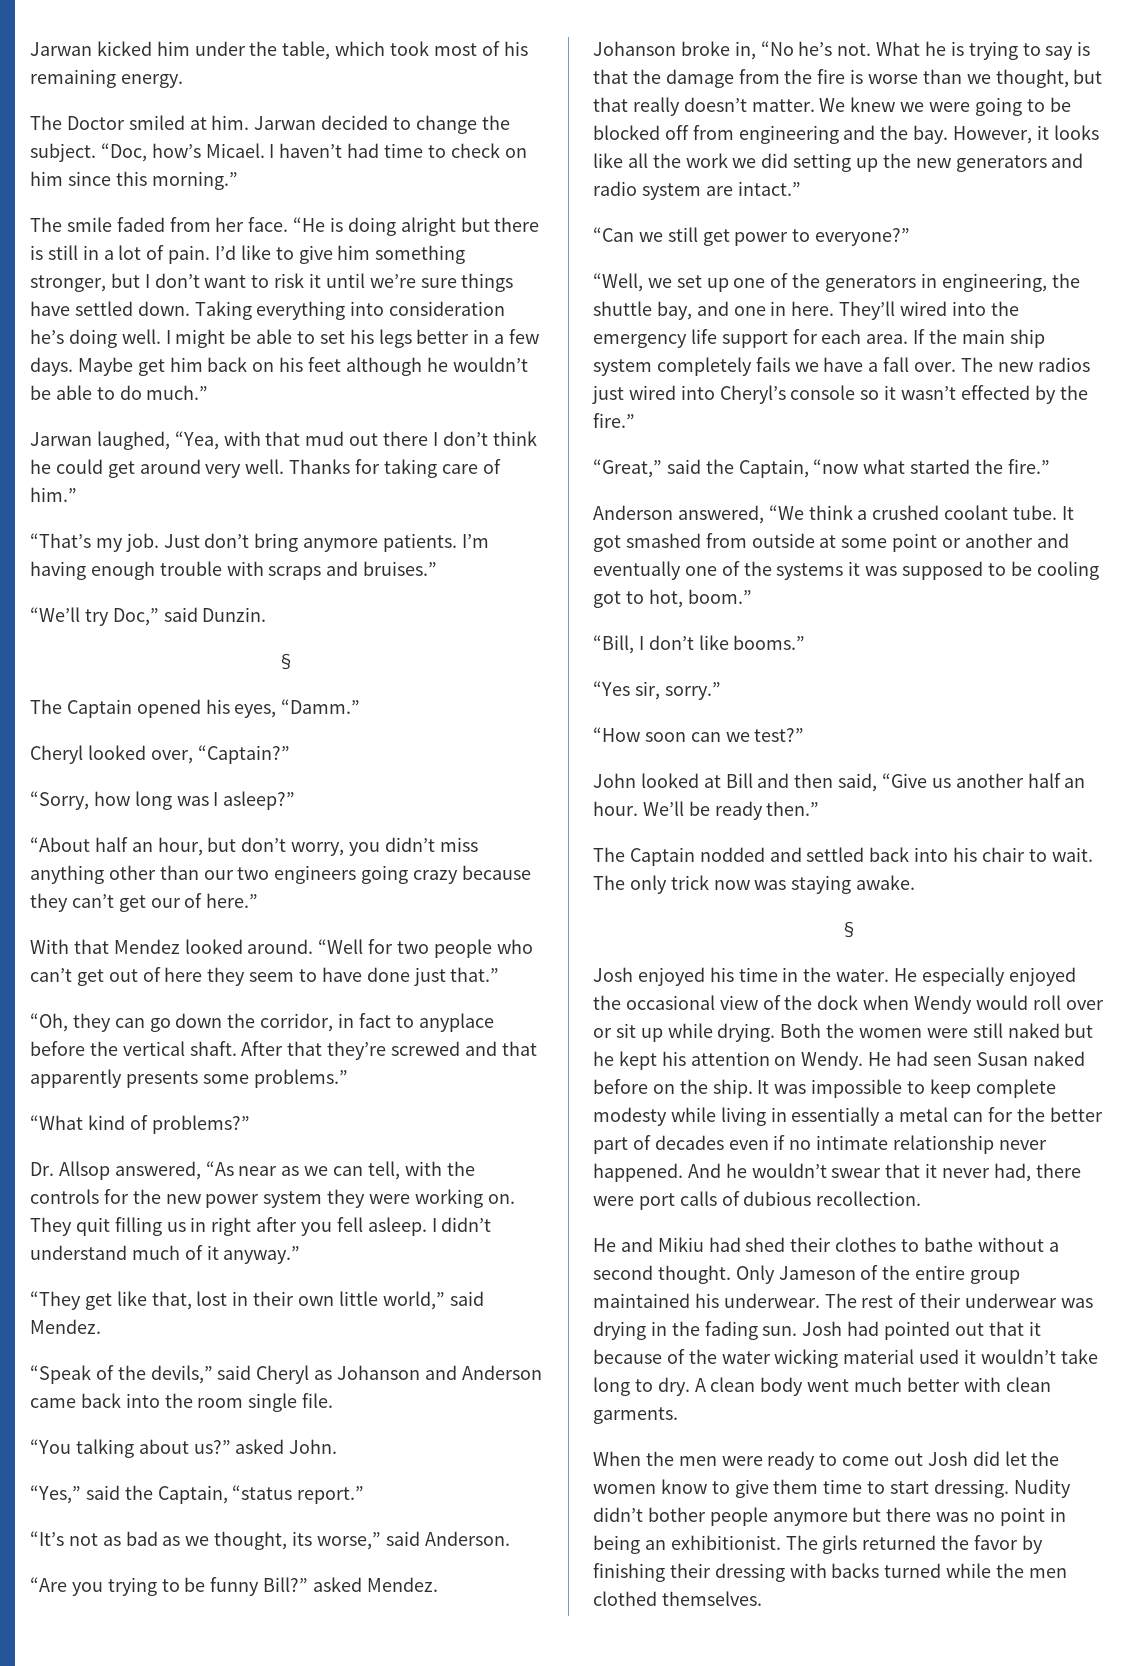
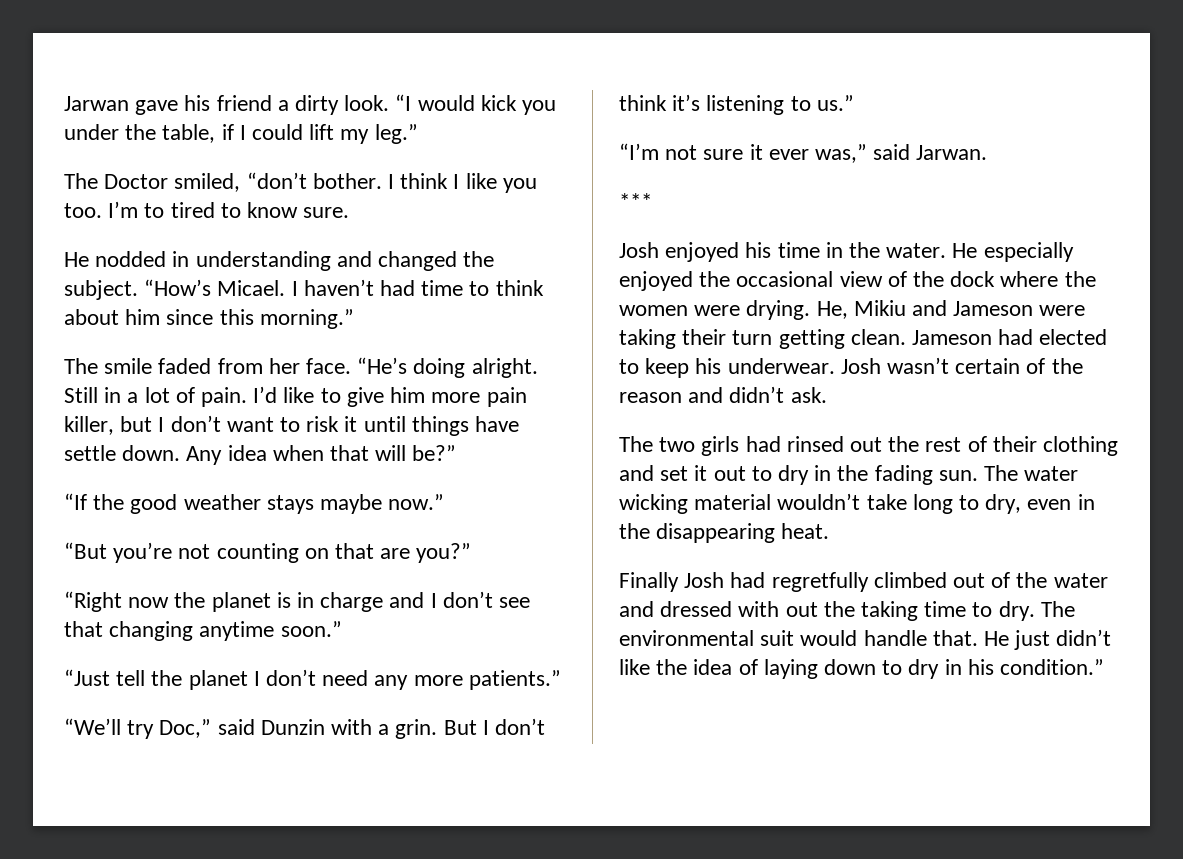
[30,41,528,60] [30,69,183,88] [30,115,510,134] [30,143,201,162] Jarwan kicked him under the table, which took most of his remaining energy. // The Doctor smiled at him. Jarwan decided to change the subject. “Doc, how’s -> [64,94,557,115] [64,124,418,144] [64,172,537,193] [64,201,350,218] [64,251,495,271] [64,279,212,300] Jarwan gave his friend a dirty look. “I would kick you under the table, if I could lift my leg.” // The Doctor smiled, “don’t bother. I think I like you too. I’m to tired to know sure. // He nodded in understanding and changed the subject. “How’s
[450,143,527,158] check on -> [495,280,544,296] [64,309,119,325] think about
[293,217,540,236] [30,245,78,260] “He is doing alright but there is still -> [357,357,538,378] [64,387,98,403] “He’s doing alright. Still
[375,245,466,264] [30,275,106,292] something stronger, -> [431,387,527,407] [64,416,114,435] more pain killer,
[369,273,514,292] [30,301,506,320] [30,329,540,348] [30,357,528,376] [30,385,209,400] [30,431,537,450] [30,459,501,478] [30,487,77,502] [30,533,489,552] [30,561,438,580] [30,607,267,626] [277,653,295,670] [30,699,361,718] [30,745,290,764] [30,791,296,810] [30,837,478,856] [30,865,531,884] [30,893,259,912] [30,939,533,958] [30,967,500,986] [30,1013,494,1032] [30,1041,537,1060] [30,1069,348,1088] [30,1115,250,1134] [30,1161,475,1180] [30,1189,515,1208] [30,1217,492,1236] [30,1245,301,1264] [30,1291,484,1310] [30,1319,101,1334] [30,1365,542,1384] [30,1393,334,1412] [30,1439,338,1458] [30,1485,365,1504] [30,1531,510,1550] [30,1577,438,1596] [593,41,1091,60] [593,69,1103,88] [593,97,1071,116] [593,125,1099,144] [593,153,1084,172] [593,181,801,200] [593,227,911,246] [593,273,1080,292] [593,301,1019,320] [593,329,1045,348] [593,357,1090,376] [592,385,1088,404] [593,413,635,428] [593,459,1050,478] [593,505,1074,524] [593,533,1069,552] [593,561,1099,580] [593,589,752,608] [593,635,806,654] [593,681,721,700] [593,727,805,742] [593,773,1086,792] [593,801,820,820] [593,847,1093,866] [593,875,916,894] [840,921,858,938] we’re sure things have settled down. Taking everything into consideration he’s doing well. I might be able to set his legs better in a few days. Maybe get him back on his feet although he wouldn’t be able to do much.” // Jarwan laughed, “Yea, with that mud out there I don’t think he could get around very well. Thanks for taking care of him.” // “That’s my job. Just don’t bring anymore patients. I’m having enough trouble with scraps and bruises.” // “We’ll try Doc,” said Dunzin. // § // The Captain opened his eyes, “Damm.” // Cheryl looked over, “Captain?” // “Sorry, how long was I asleep?” // “About half an hour, but don’t worry, you didn’t miss anything other than our two engineers going crazy because they can’t get our of here.” // With that Mendez looked around. “Well for two people who can’t get out of here they seem to have done just that.” // “Oh, they can go down the corridor, in fact to anyplace before the vertical shaft. After that they’re screwed and that apparently presents some problems.” // “What kind of problems?” // Dr. Allsop answered, “As near as we can tell, with the controls for the new power system they were working on. They quit filling us in right after you fell asleep. I didn’t understand much of it anyway.” // “They get like that, lost in their own little world,” said Mendez. // “Speak of the devils,” said Cheryl as Johanson and Anderson came back into the room single file. // “You talking about us?” asked John. // “Yes,” said the Captain, “status report.” // “It’s not as bad as we thought, its worse,” said Anderson. // “Are you trying to be funny Bill?” asked Mendez. // Johanson broke in, “No he’s not. What he is trying to say is that the damage from the fire is worse than we thought, but that really doesn’t matter. We knew we were going to be blocked off from engineering and the bay. However, it looks like all the work we did setting up the new generators and radio system are intact.” // “Can we still get power to everyone?” // “Well, we set up one of the generators in engineering, the shuttle bay, and one in here. They’ll wired into the emergency life support for each area. If the main ship system completely fails we have a fall over. The new radios just wired into Cheryl’s console so it wasn’t effected by the fire.” // “Great,” said the Captain, “now what started the fire.” // Anderson answered, “We think a crushed coolant tube. It got smashed from outside at some point or another and eventually one of the systems it was supposed to be cooling got to hot, boom.” // “Bill, I don’t like booms.” // “Yes sir, sorry.” // “How soon can we test?” // John looked at Bill and then said, “Give us another half an hour. We’ll be ready then.” // The Captain nodded and settled back into his chair to wait. The only trick now was staying awake. // § -> [411,416,520,436] [64,445,457,465] [64,493,445,514] [64,542,472,563] [64,591,531,612] [64,621,342,641] [64,669,561,690] [64,718,546,739] [619,94,854,115] [619,143,988,163] [619,193,652,209] things have settle down. Any idea when that will be?” // “If the good weather stays maybe now.” // “But you’re not counting on that are you?” // “Right now the planet is in charge and I don’t see that changing anytime soon.” // “Just tell the planet I don’t need any more patients.” // “We’ll try Doc,” said Dunzin with a grin. But I don’t think it’s listening to us.” // “I’m not sure it ever was,” said Jarwan. // ***
[863,995,1104,1014] [593,1023,1094,1042] [593,1051,1085,1070] [593,1079,1056,1098] [593,1107,1103,1126] [593,1135,1047,1154] [593,1163,1081,1182] [593,1191,922,1210] [593,1237,1059,1252] [593,1265,1021,1284] [593,1293,1093,1308] [593,1321,1041,1340] [593,1349,717,1364] when Wendy would roll over or sit up while drying. Both the women were still naked but he kept his attention on Wendy. He had seen Susan naked before on the ship. It was impossible to keep complete modesty while living in essentially a metal can for the better part of decades even if no intimate relationship never happened. And he wouldn’t swear that it never had, there were port calls of dubious recollection. // He and Mikiu had shed their clothes to bathe without a second thought. Only Jameson of the entire group maintained his underwear. The rest of their underwear was drying in the fading sun. Josh had pointed out that it because of the -> [1000,271,1096,287] [619,300,1086,320] [619,329,1108,349] [619,357,1083,378] [619,386,827,403] [619,436,1119,456] [619,465,1019,485] where the women were drying. He, Mikiu and Jameson were taking their turn getting clean. Jameson had elected to keep his underwear. Josh wasn’t certain of the reason and didn’t ask. // The two girls had rinsed out the rest of their clothing and set it out to dry in the fading sun. The
[919,1349,977,1364] used it -> (772, 502) none
[657,1377,1051,1396] [593,1407,678,1424] [593,1451,1060,1470] [593,1479,1071,1498] [593,1507,1066,1526] [593,1535,1043,1554] [593,1563,1067,1582] [593,1591,762,1606] dry. A clean body went much better with clean garments. // When the men were ready to come out Josh did let the women know to give them time to start dressing. Nudity didn’t bother people anymore but there was no point in being an exhibitionist. The girls returned the favor by finishing their dressing with backs turned while the men clothed themselves. -> [985,494,1095,514] [619,523,830,543] [619,572,1108,592] [619,601,1075,621] [619,629,1112,650] [619,659,1105,679] dry, even in the disappearing heat. // Finally Josh had regretfully climbed out of the water and dressed with out the taking time to dry. The environmental suit would handle that. He just didn’t like the idea of laying down to dry in his condition.”

